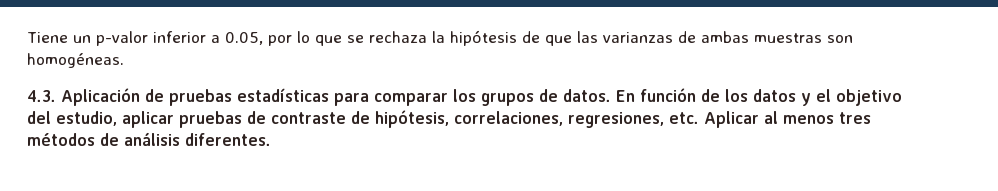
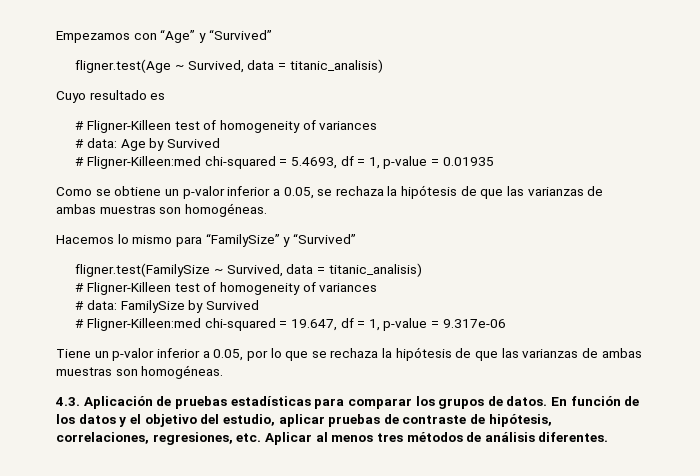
(27, 37) none -> [56,29,272,43] [75,59,383,73] [56,90,166,103] [75,120,378,133] [75,138,220,151] [75,156,494,169] [56,185,604,199] [56,203,267,217] [56,233,356,247] [75,263,422,277] [75,282,378,295] [75,300,259,313] [75,318,506,331] Empezamos con “Age” y “Survived” // fligner.test(Age ~ Survived, data = titanic_analisis) // Cuyo resultado es // # Fligner-Killeen test of homogeneity of variances // # data: Age by Survived // # Fligner-Killeen:med chi-squared = 5.4693, df = 1, p-value = 0.01935 // Como se obtiene un p-valor inferior a 0.05, se rechaza la hipótesis de que las varianzas de ambas muestras son homogéneas. // Hacemos lo mismo para “FamilySize” y “Survived” // fligner.test(FamilySize ~ Survived, data = titanic_analisis) // # Fligner-Killeen test of homogeneity of variances // # data: FamilySize by Survived // # Fligner-Killeen:med chi-squared = 19.647, df = 1, p-value = 9.317e-06 //

